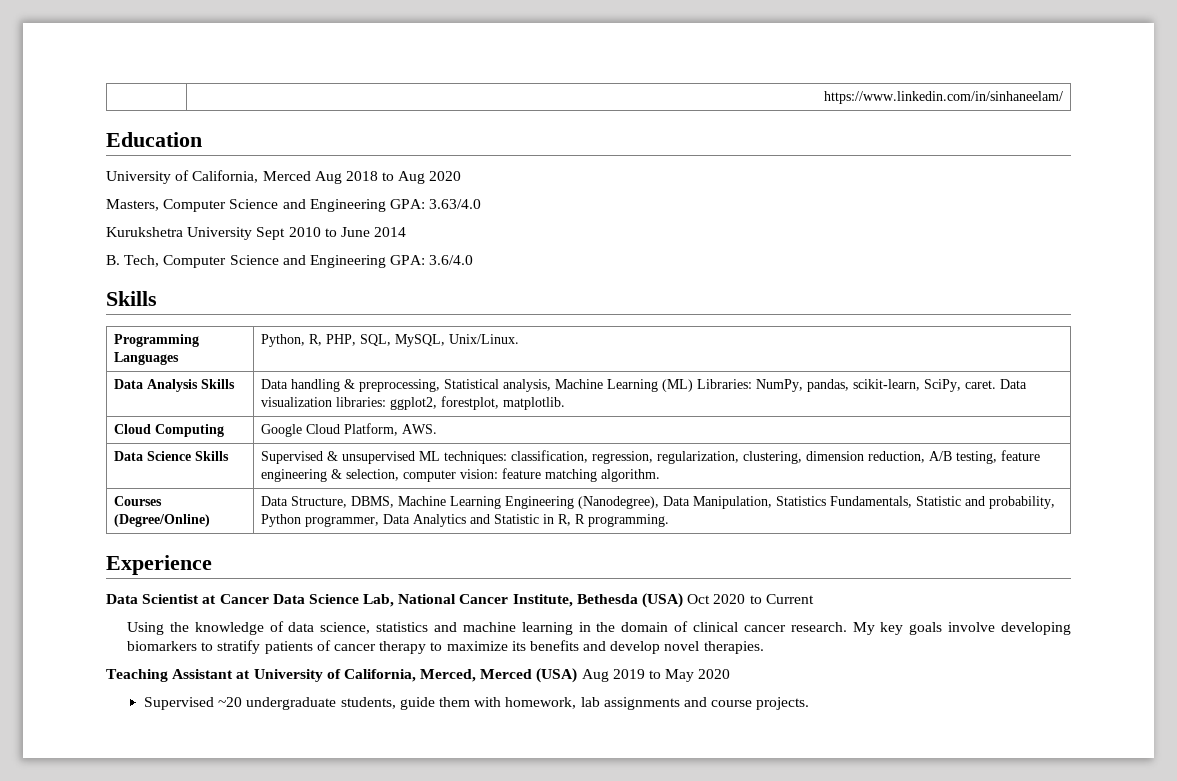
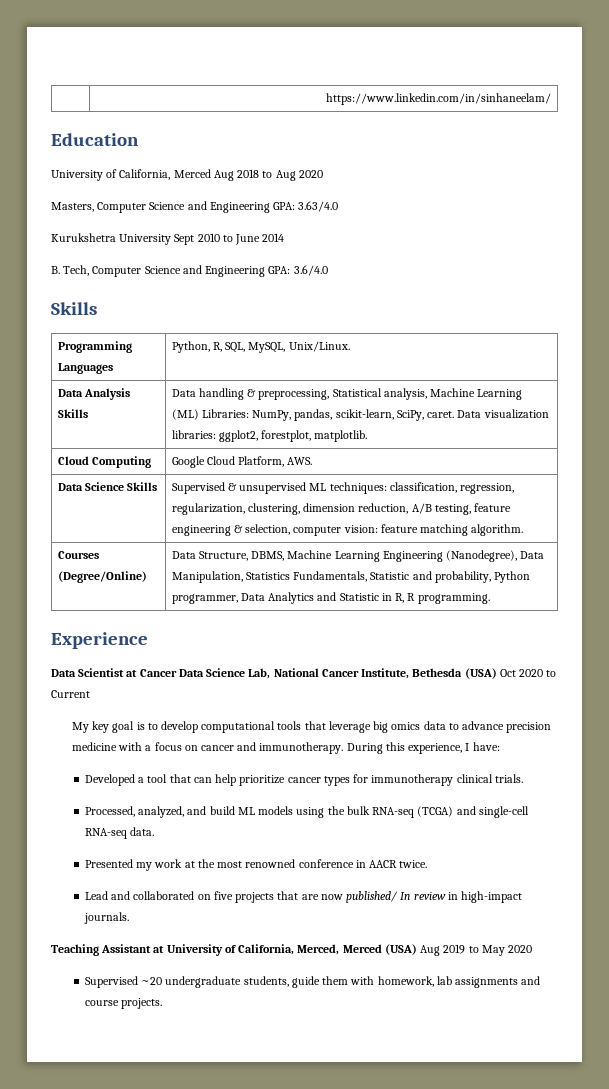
[325,334,356,346] PHP, -> (222, 347) none
[127,621,1071,635] [127,640,764,654] Using the knowledge of data science, statistics and machine learning in the domain of clinical cancer research. My key goals involve developing biomarkers to stratify patients of cancer therapy to maximize its benefits and develop novel therapies. -> [71,721,552,733] [71,742,500,754] [85,774,523,786] [85,806,529,818] [85,827,155,839] [85,859,428,871] [85,891,523,903] [84,912,130,924] My key goal is to develop computational tools that leverage big omics data to advance precision medicine with a focus on cancer and immunotherapy. During this experience, I have: // Developed a tool that can help prioritize cancer types for immunotherapy clinical trials. // Processed, analyzed, and build ML models using the bulk RNA-seq (TCGA) and single-cell RNA-seq data. // Presented my work at the most renowned conference in AACR twice. // Lead and collaborated on five projects that are now published/ In review in high-impact journals.

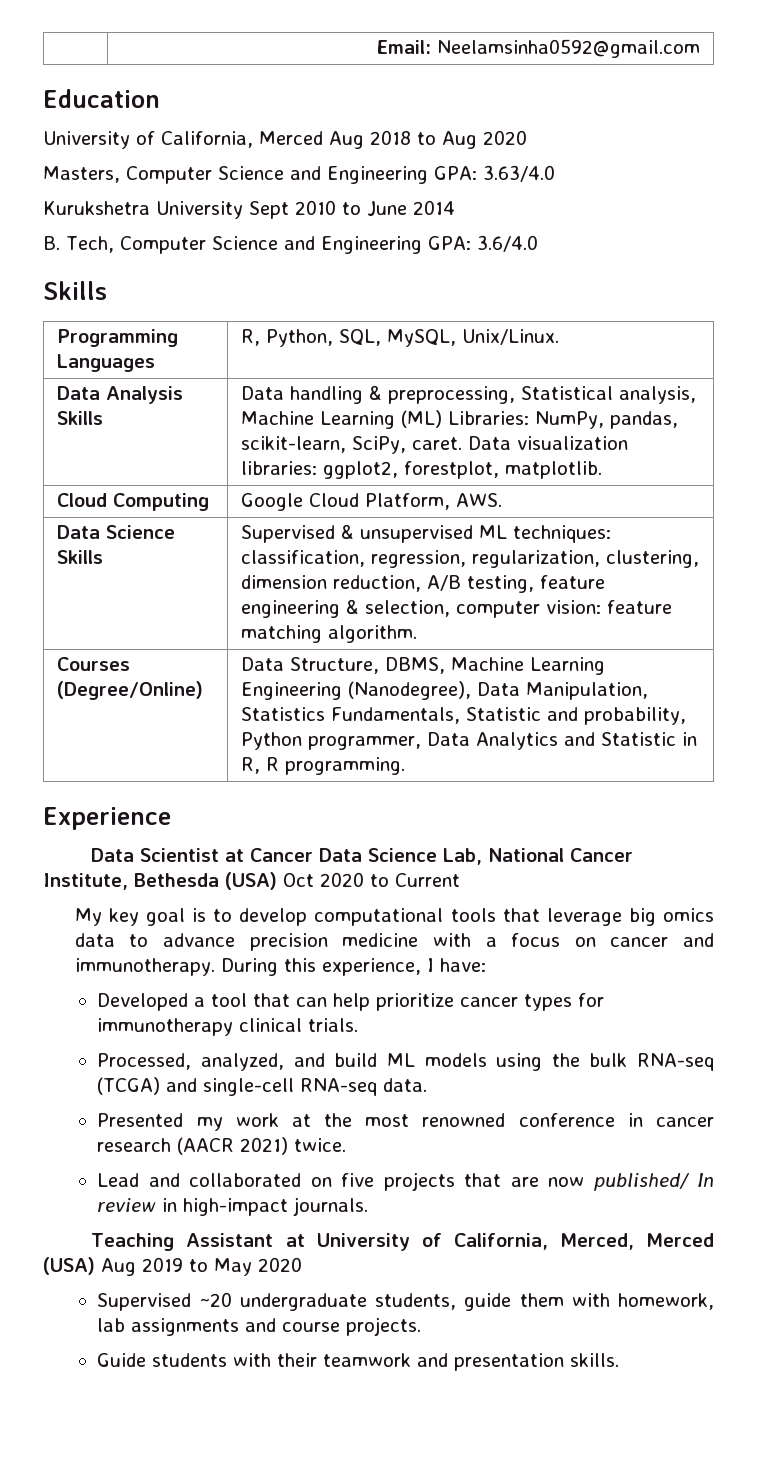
[326,93,552,105] | https://www.linkedin.com/in/sinhaneelam/ -> [377,39,701,58] | Email: Neelamsinha0592@gmail.com
[171,341,222,353] Python, R, -> [240,329,333,347] R, Python,
[369,860,398,868] AACR -> [656,1117,714,1127] [97,1137,289,1155] cancer research (AACR 2021)
(163, 1003) none -> [97,1353,620,1371] // Guide students with their teamwork and presentation skills.

